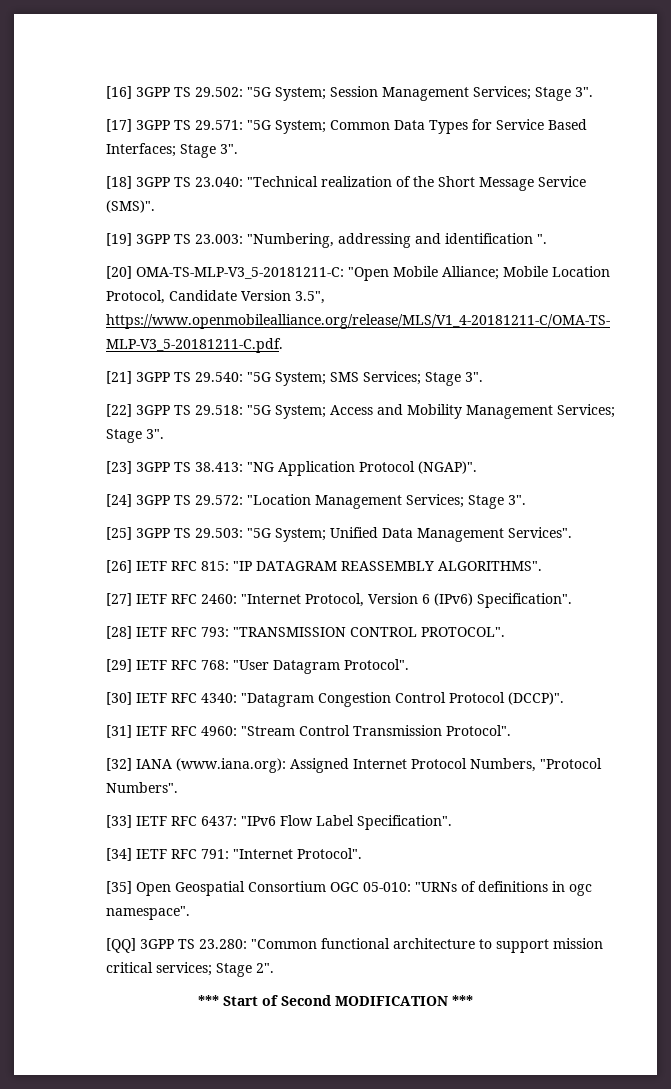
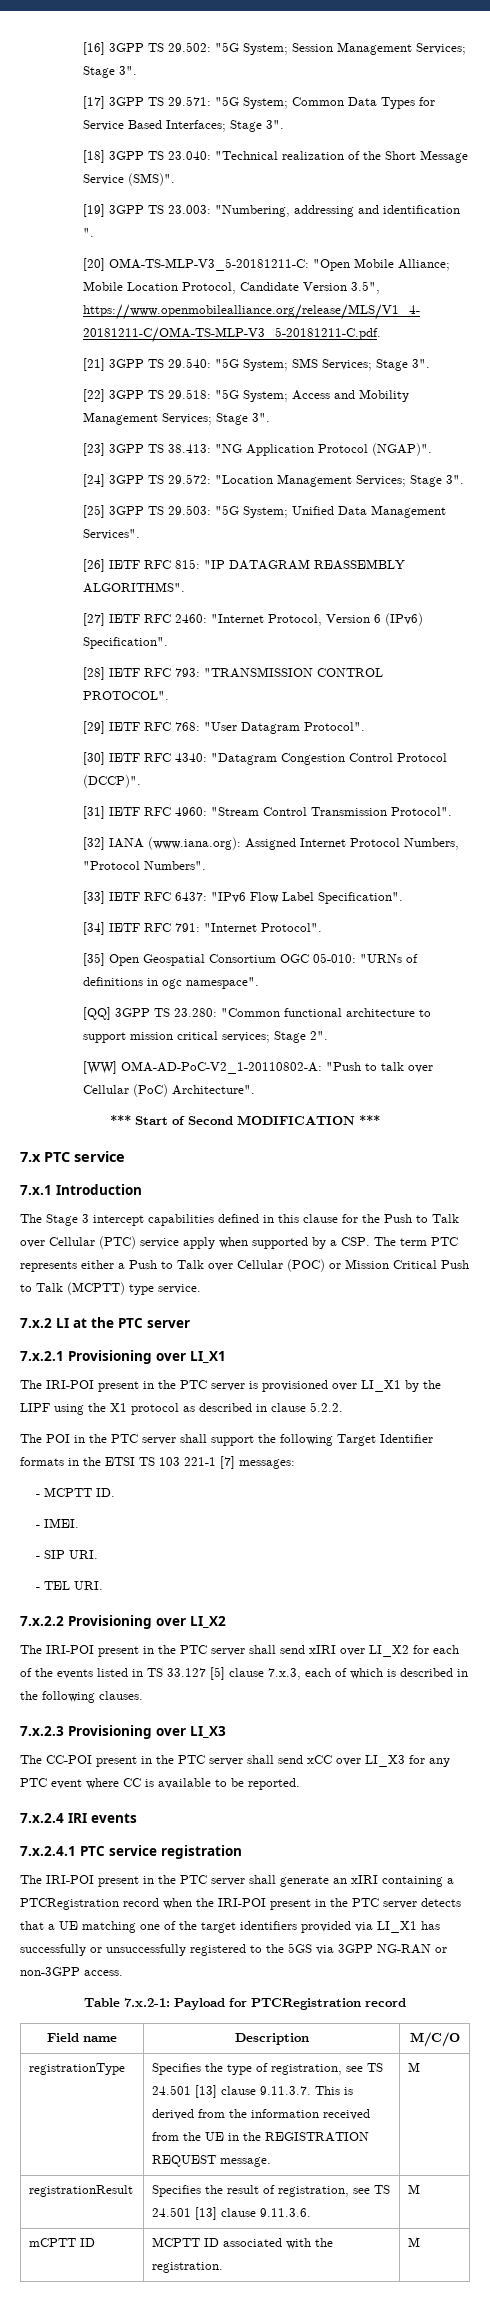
(274, 968) none -> [83,1061,434,1074] [83,1084,256,1097] // [WW] OMA-AD-PoC-V2_1-20110802-A: "Push to talk over Cellular (PoC) Architecture".
(473, 1000) none -> [20,1151,125,1162] [20,1184,142,1195] [20,1214,459,1226] [20,1236,458,1249] [20,1259,469,1272] [20,1282,201,1295] [20,1317,190,1328] [20,1350,226,1364] [20,1380,441,1392] [20,1402,343,1415] [20,1434,433,1446] [20,1456,295,1469] [35,1487,115,1497] [35,1518,79,1528] [35,1550,98,1559] [35,1581,103,1590] [20,1615,226,1629] [20,1645,459,1657] [20,1667,468,1680] [20,1691,143,1703] [20,1725,226,1739] [20,1755,450,1767] [20,1778,300,1790] [20,1813,137,1823] [20,1845,242,1859] [20,1875,454,1887] [20,1898,461,1910] [20,1921,440,1933] [20,1943,447,1956] [20,1967,123,1976] [84,1998,406,2010] [47,2033,117,2042] [234,2033,309,2045] [409,2032,460,2047] [29,2063,126,2075] [152,2063,384,2075] [152,2085,354,2098] [152,2109,371,2120] [152,2132,370,2142] [152,2155,272,2167] [408,2062,421,2072] [29,2185,134,2197] [152,2185,391,2197] [152,2207,312,2220] [408,2184,421,2194] [29,2238,96,2247] [152,2237,334,2249] [152,2262,224,2273] [408,2237,421,2247] // 7.x PTC service // 7.x.1 Introduction // The Stage 3 intercept capabilities defined in this clause for the Push to Talk over Cellular (PTC) service apply when supported by a CSP. The term PTC represents either a Push to Talk over Cellular (POC) or Mission Critical Push to Talk (MCPTT) type service. // 7.x.2 LI at the PTC server // 7.x.2.1 Provisioning over LI_X1 // The IRI-POI present in the PTC server is provisioned over LI_X1 by the LIPF using the X1 protocol as described in clause 5.2.2. // The POI in the PTC server shall support the following Target Identifier formats in the ETSI TS 103 221-1 [7] messages: // - MCPTT ID. // - IMEI. // - SIP URI. // - TEL URI. // 7.x.2.2 Provisioning over LI_X2 // The IRI-POI present in the PTC server shall send xIRI over LI_X2 for each of the events listed in TS 33.127 [5] clause 7.x.3, each of which is described in the following clauses. // 7.x.2.3 Provisioning over LI_X3 // The CC-POI present in the PTC server shall send xCC over LI_X3 for any PTC event where CC is available to be reported. // 7.x.2.4 IRI events // 7.x.2.4.1 PTC service registration // The IRI-POI present in the PTC server shall generate an xIRI containing a PTCRegistration record when the IRI-POI present in the PTC server detects that a UE matching one of the target identifiers provided via LI_X1 has successfully or unsuccessfully registered to the 5GS via 3GPP NG-RAN or non-3GPP access. // Table 7.x.2-1: Payload for PTCRegistration record // Field name | Description | M/C/O // registrationType | Specifies the type of registration, see TS 24.501 [13] clause 9.11.3.7. This is derived from the information received from the UE in the REGISTRATION REQUEST message. | M // registrationResult | Specifies the result of registration, see TS 24.501 [13] clause 9.11.3.6. | M // mCPTT ID | MCPTT ID associated with the registration. | M

